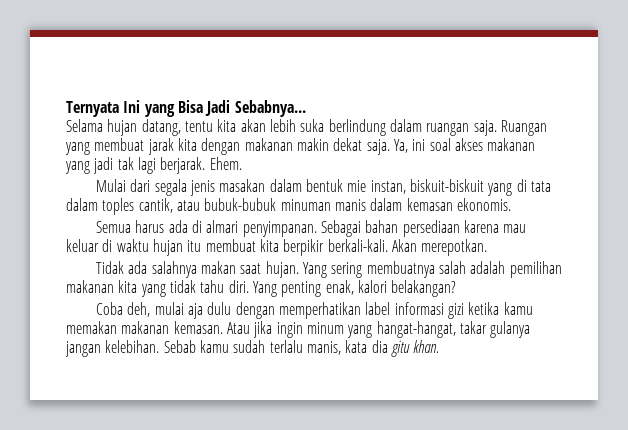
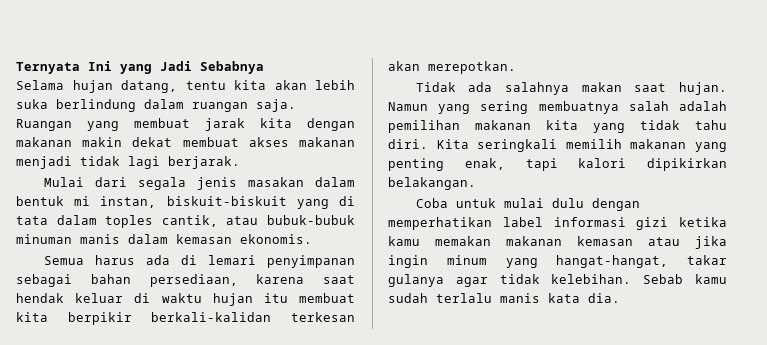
[177,100,306,117] Bisa Jadi Sebabnya... -> [160,61,264,74] Jadi Sebabnya
[366,138,536,155] [65,157,134,174] saja. Ya, ini soal akses makanan yang jadi tak -> [182,137,355,147] [16,156,120,169] membuat akses makanan menjadi tidak
[209,157,242,170] Ehem. -> (240, 162) none
[347,180,367,192] mie -> [74,196,91,206] mi
[206,220,527,237] almari penyimpanan. Sebagai bahan persediaan karena mau -> [207,255,356,268] [16,274,355,287] [16,293,64,303] lemari penyimpanan sebagai bahan persediaan, karena saat hendak
[327,239,417,252] berkali-kali. Akan -> [151,312,355,322] [388,61,420,71] berkali-kalidan terkesan akan
[302,262,327,278] Yang -> [388,102,471,114] Namun yang
[252,280,457,297] [96,302,204,319] Yang penting enak, kalori belakangan? // Coba deh, mulai aja -> [436,139,727,152] [388,158,727,171] [388,177,476,190] [415,198,544,208] Kita seringkali memilih makanan yang penting enak, tapi kalori dipikirkan belakangan. // Coba untuk mulai
[173,321,250,334] kemasan. Atau -> [577,236,680,246] kemasan atau
[65,341,101,357] jangan -> [455,274,540,287] agar tidak
[306,340,440,357] manis, kata dia gitu khan. -> [500,293,620,303] manis kata dia.

